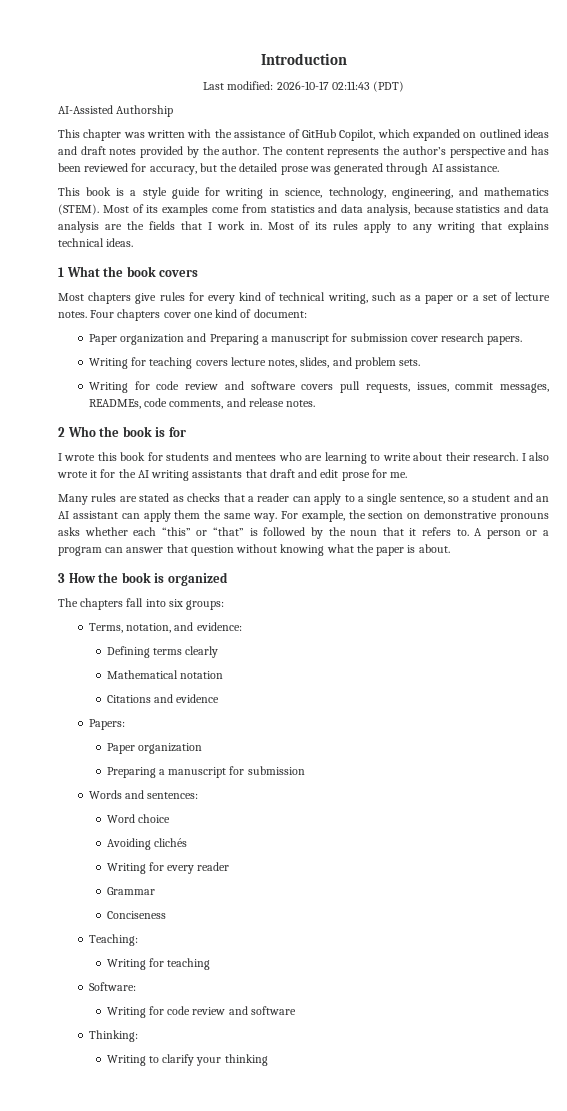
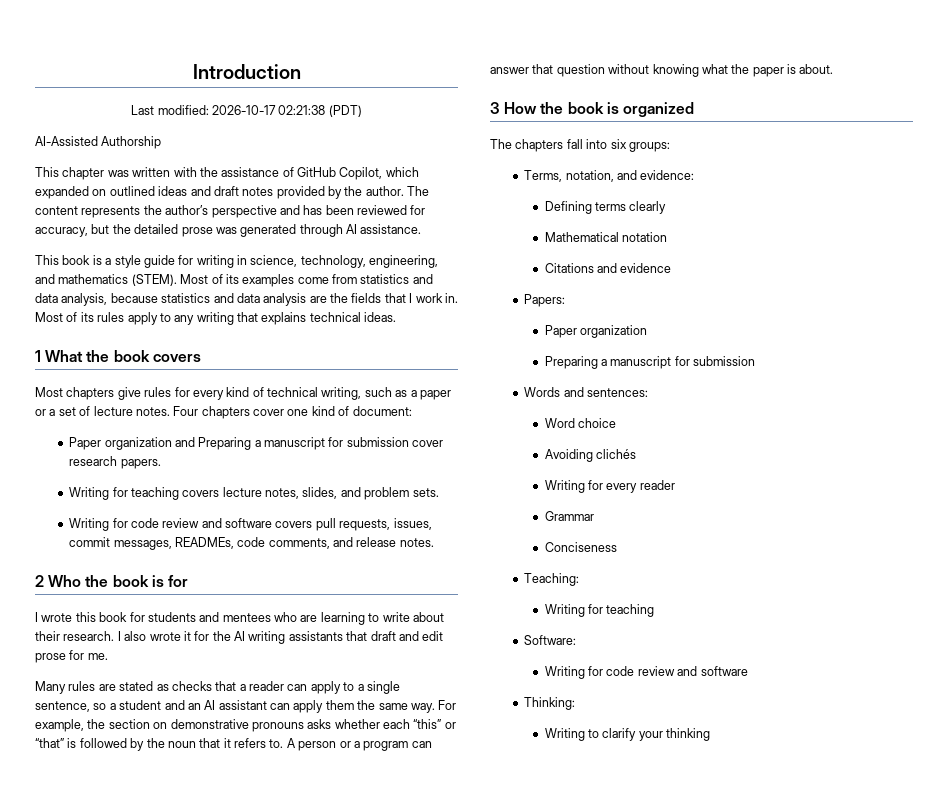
[331,81,370,90] 02:11:43 -> [278,105,326,115] 02:21:38

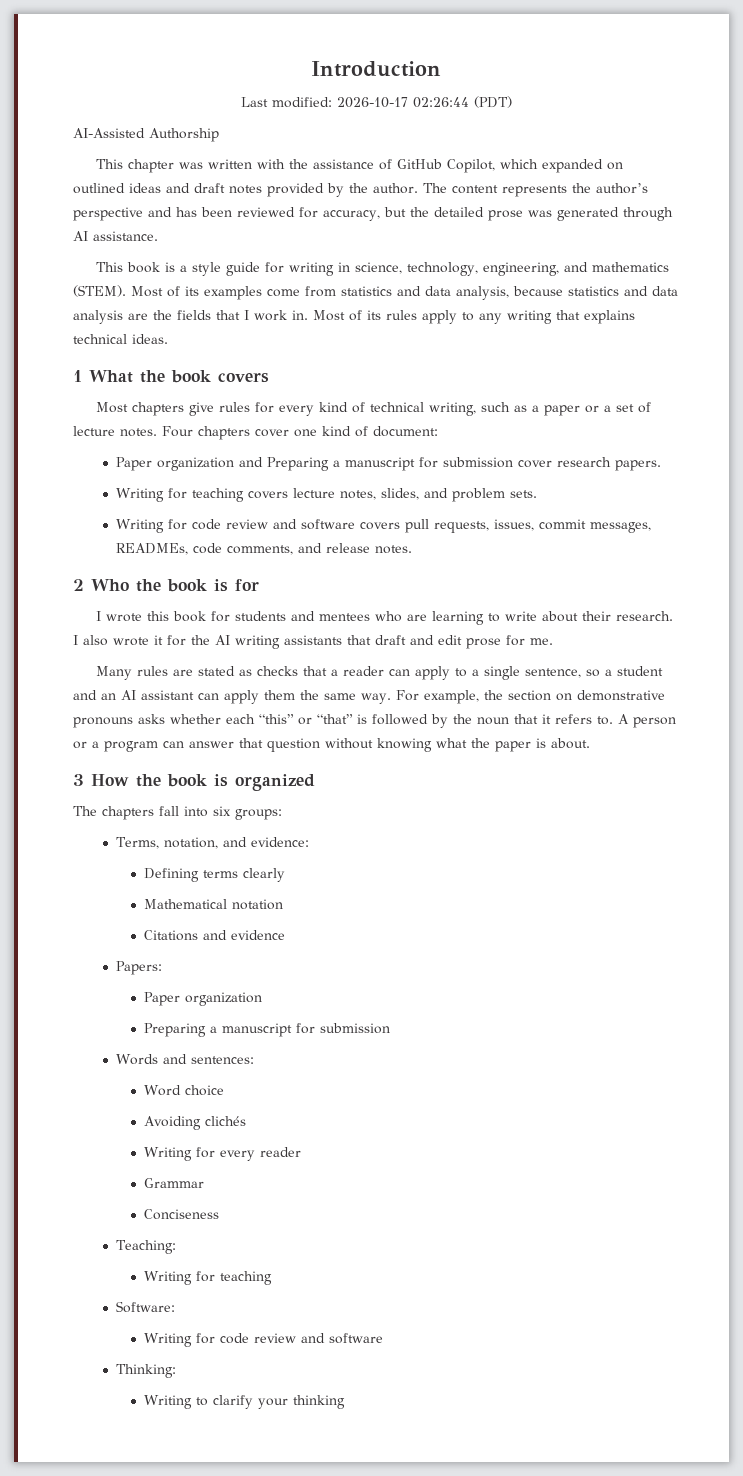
[278,105,326,115] 02:21:38 -> [412,97,469,108] 02:26:44

